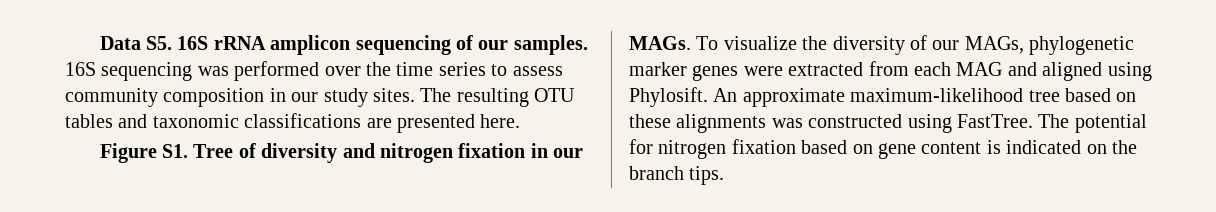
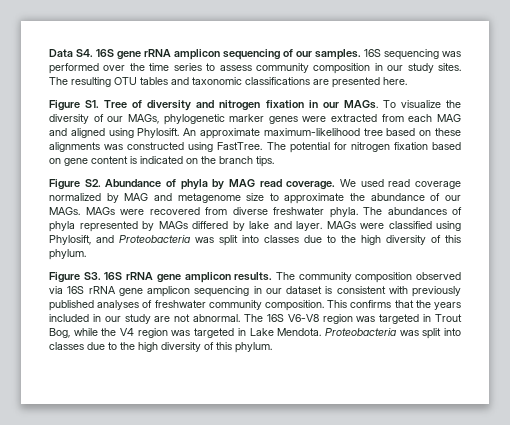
[146,36,209,50] S5. 16S -> [76,49,141,60] S4. 16S gene
(725, 175) none -> [49,179,461,190] [49,193,461,204] [49,207,462,218] [49,221,461,232] [49,235,461,246] [49,249,86,260] [49,272,461,283] [49,286,461,297] [49,300,461,311] [49,314,462,324] [49,328,461,339] [49,342,272,353] // Figure S2. Abundance of phyla by MAG read coverage. We used read coverage normalized by MAG and metagenome size to approximate the abundance of our MAGs. MAGs were recovered from diverse freshwater phyla. The abundances of phyla represented by MAGs differed by lake and layer. MAGs were classified using Phylosift, and Proteobacteria was split into classes due to the high diversity of this phylum. // Figure S3. 16S rRNA gene amplicon results. The community composition observed via 16S rRNA gene amplicon sequencing in our dataset is consistent with previously published analyses of freshwater community composition. This confirms that the years included in our study are not abnormal. The 16S V6-V8 region was targeted in Trout Bog, while the V4 region was targeted in Lake Mendota. Proteobacteria was split into classes due to the high diversity of this phylum.

